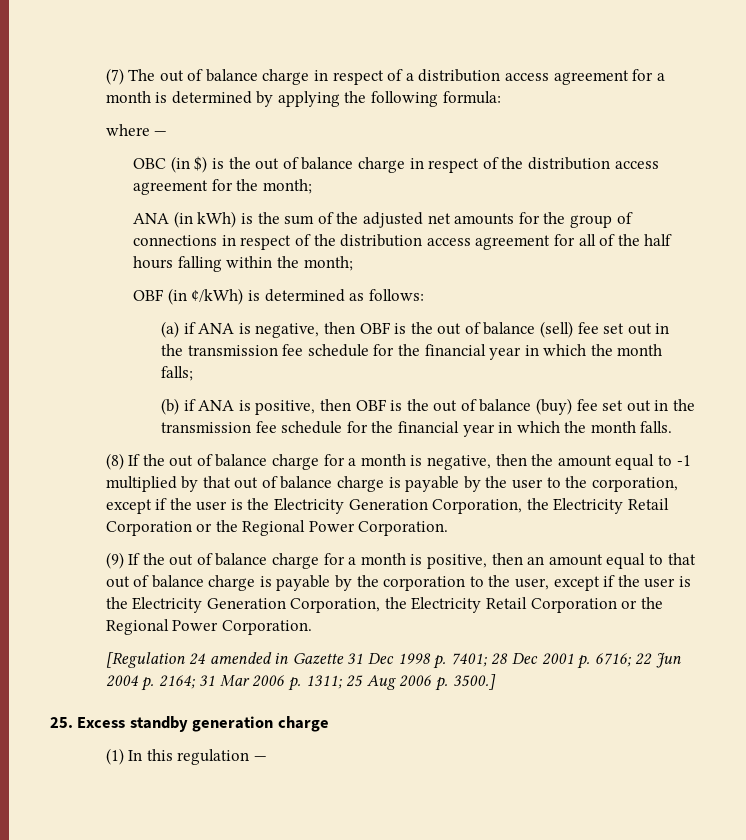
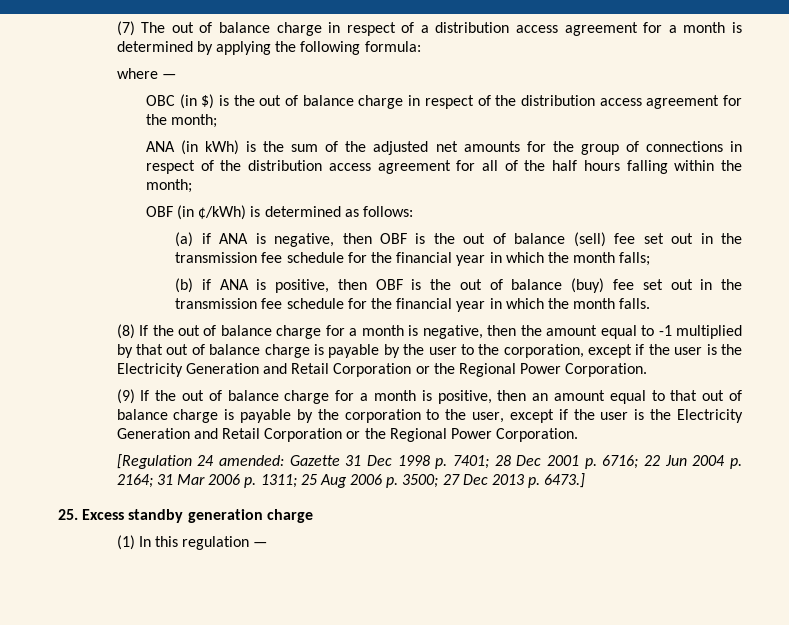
[432,498,624,514] Corporation, the Electricity -> [262,363,287,374] and
[290,597,482,613] Corporation, the Electricity -> [193,428,218,439] and
[209,652,289,664] amended in -> [218,455,284,466] amended:
[452,674,496,690] 3500.] -> [402,473,586,488] 3500; 27 Dec 2013 p. 6473.]

